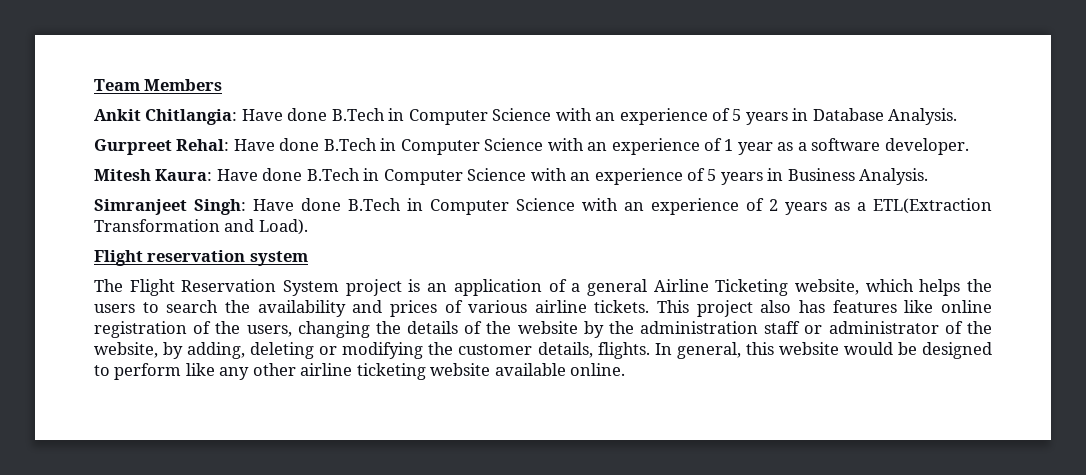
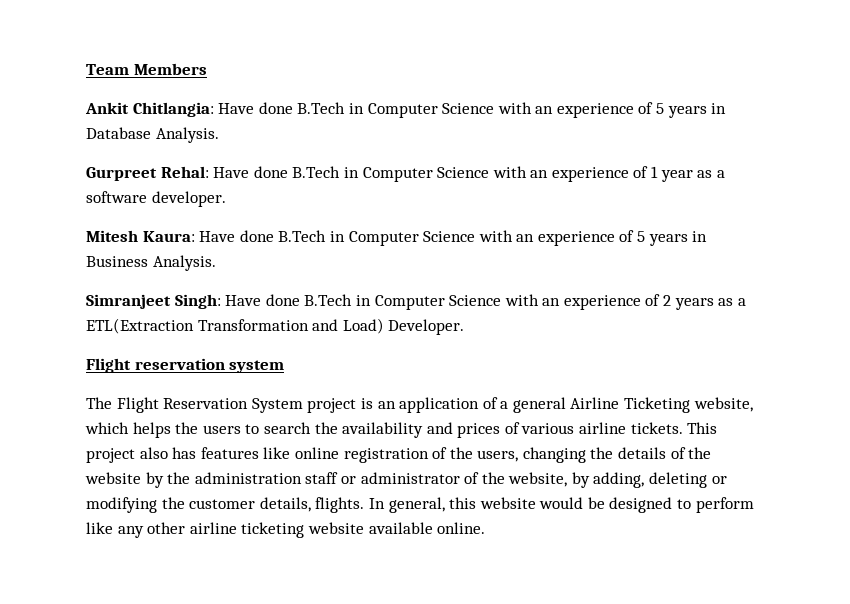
[258,219,308,235] Load). -> [342,318,465,335] Load) Developer.

